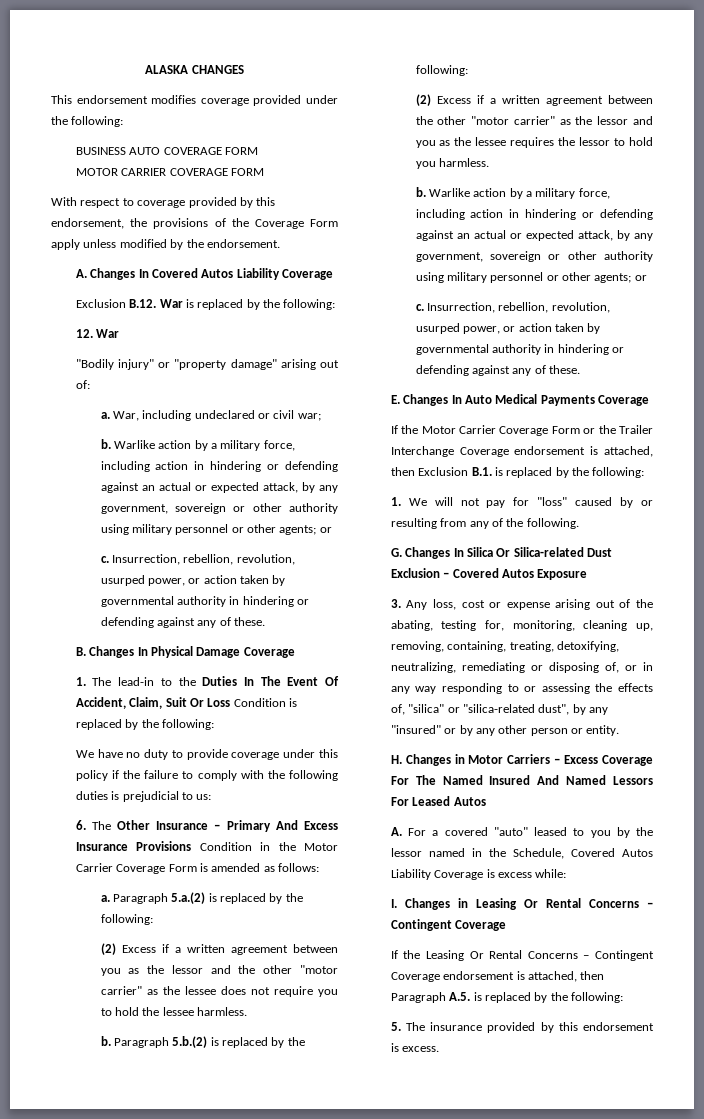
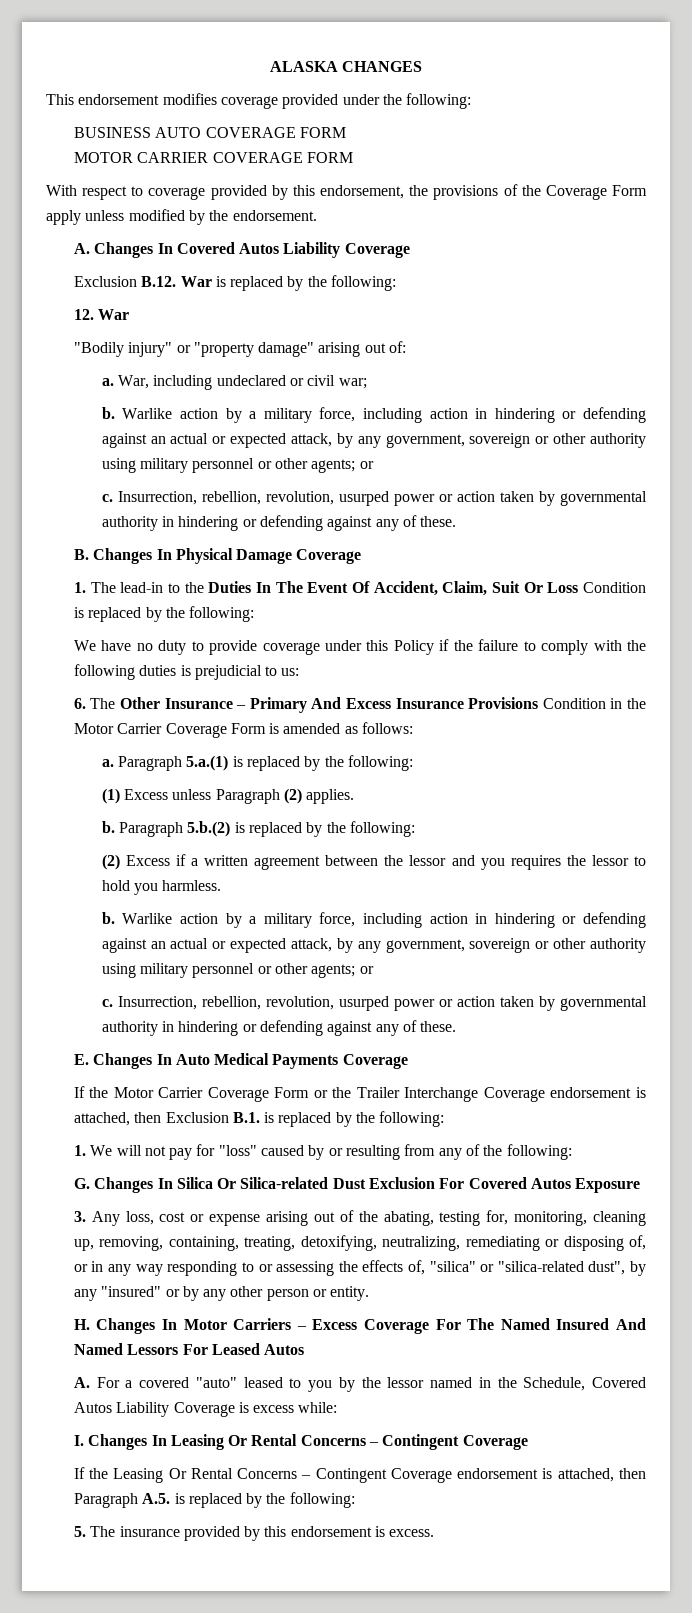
[147,578,185,586] power, -> [393,494,435,506] power
[75,770,108,781] policy -> [393,640,434,655] Policy
[171,892,303,904] [100,914,153,925] [100,943,338,955] [100,965,339,976] [100,986,338,997] [100,1007,247,1016] 5.a.(2) is replaced by the following: // (2) Excess if a written agreement between you as the lessor and the other "motor carrier" as the lessee does not require you to hold the lessee harmless. -> [186,755,413,771] [101,788,355,804] 5.a.(1) is replaced by the following: // (1) Excess unless Paragraph (2) applies.
[437,116,653,125] [415,137,507,148] other "motor carrier" as the lessor and you as the lessee -> [409,855,505,870] lessor and you
[462,326,500,334] power, -> [393,999,435,1011] power
[526,518,579,529] following. -> [506,1144,572,1160] following:
[443,572,450,578] – -> [439,1178,465,1189] For
[454,754,465,764] in -> [162,1319,178,1330] In
[457,898,468,908] in -> [151,1435,167,1446] In

